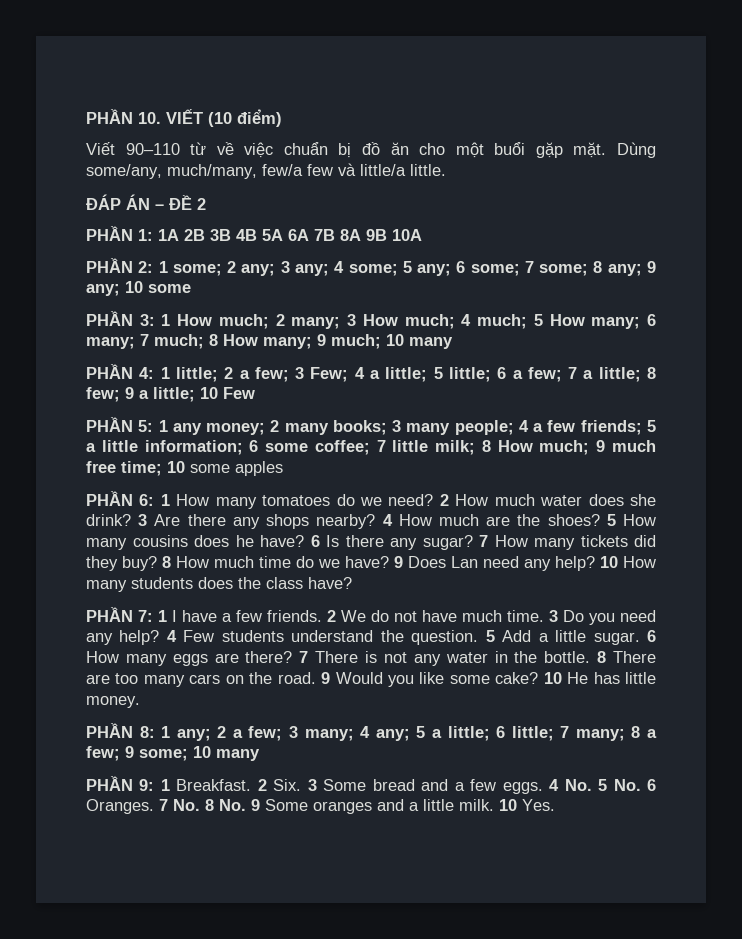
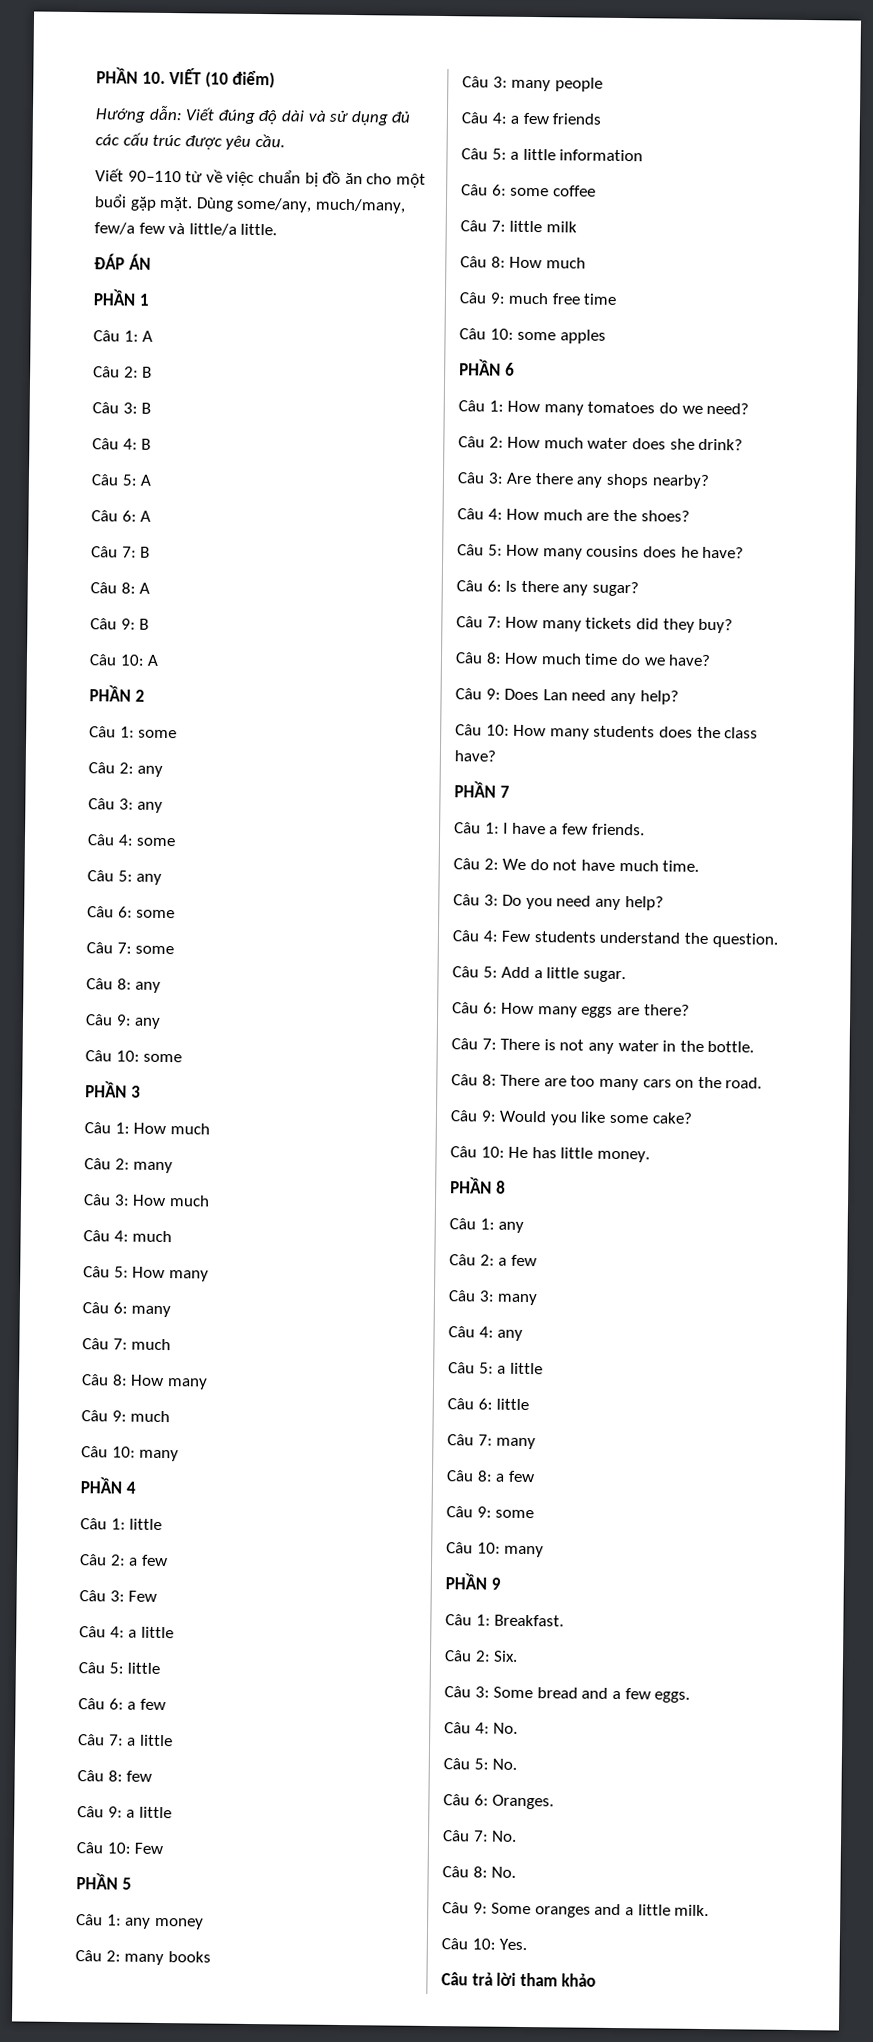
(282, 118) none -> [95,105,411,126] [95,132,285,150] // Hướng dẫn: Viết đúng độ dài và sử dụng đủ các cấu trúc được yêu cầu.
[155,195,206,210] [86,226,422,241] [86,258,656,276] [86,281,191,296] [86,311,657,329] [86,334,453,349] [86,364,657,382] [86,387,255,402] [86,417,656,435] [86,440,656,455] [86,461,185,476] – ĐỀ 2 // PHẦN 1: 1A 2B 3B 4B 5A 6A 7B 8A 9B 10A // PHẦN 2: 1 some; 2 any; 3 any; 4 some; 5 any; 6 some; 7 some; 8 any; 9 any; 10 some // PHẦN 3: 1 How much; 2 many; 3 How much; 4 much; 5 How many; 6 many; 7 much; 8 How many; 9 much; 10 many // PHẦN 4: 1 little; 2 a few; 3 Few; 4 a little; 5 little; 6 a few; 7 a little; 8 few; 9 a little; 10 Few // PHẦN 5: 1 any money; 2 many books; 3 many people; 4 a few friends; 5 a little information; 6 some coffee; 7 little milk; 8 How much; 9 much free time; 10 -> [93,289,149,306] [93,330,154,342] [93,366,153,378] [92,402,152,414] [92,438,152,450] [91,474,152,486] [91,510,152,522] [91,546,151,558] [90,582,151,594] [90,618,150,630] [89,654,160,666] [89,685,145,702] [89,726,178,739] [88,762,164,777] [88,798,164,813] [87,834,176,847] [87,870,163,885] [87,906,176,919] [86,942,175,955] [86,978,162,993] [85,1014,162,1029] [85,1050,183,1063] [85,1081,141,1098] [84,1122,210,1135] [84,1158,174,1174] [83,1194,210,1207] [83,1230,173,1243] [83,1266,209,1282] [82,1302,172,1318] [82,1338,172,1351] [81,1374,208,1390] [81,1410,171,1423] [81,1446,180,1462] [80,1477,136,1494] [80,1518,163,1531] [79,1554,168,1567] [79,1590,158,1602] [79,1626,174,1639] [78,1662,161,1675] [78,1698,166,1711] [78,1734,173,1747] [77,1770,153,1782] [77,1806,172,1819] [76,1842,164,1855] [76,1873,132,1890] [76,1914,204,1930] [75,1950,211,1966] [462,76,603,92] [461,112,602,125] [461,148,644,162] [461,184,596,197] [460,220,577,233] [460,256,586,269] [459,292,618,305] [459,328,514,340] // PHẦN 1 // Câu 1: A // Câu 2: B // Câu 3: B // Câu 4: B // Câu 5: A // Câu 6: A // Câu 7: B // Câu 8: A // Câu 9: B // Câu 10: A // PHẦN 2 // Câu 1: some // Câu 2: any // Câu 3: any // Câu 4: some // Câu 5: any // Câu 6: some // Câu 7: some // Câu 8: any // Câu 9: any // Câu 10: some // PHẦN 3 // Câu 1: How much // Câu 2: many // Câu 3: How much // Câu 4: much // Câu 5: How many // Câu 6: many // Câu 7: much // Câu 8: How many // Câu 9: much // Câu 10: many // PHẦN 4 // Câu 1: little // Câu 2: a few // Câu 3: Few // Câu 4: a little // Câu 5: little // Câu 6: a few // Câu 7: a little // Câu 8: few // Câu 9: a little // Câu 10: Few // PHẦN 5 // Câu 1: any money // Câu 2: many books // Câu 3: many people // Câu 4: a few friends // Câu 5: a little information // Câu 6: some coffee // Câu 7: little milk // Câu 8: How much // Câu 9: much free time // Câu 10:
[139,494,170,506] 6: 1 -> [504,362,515,376] [458,400,504,412] 6 // Câu 1:
[439,494,449,506] 2 -> [458,436,504,448] // Câu 2:
[138,514,148,526] 3 -> [457,472,504,484] // Câu 3:
[382,514,393,526] 4 -> [457,508,503,520] // Câu 4:
[606,514,616,526] 5 -> [457,544,503,556] // Câu 5:
[310,535,320,547] 6 -> [456,580,502,592] // Câu 6:
[479,535,488,547] 7 -> [456,616,502,628] // Câu 7:
[162,556,171,568] 8 -> [455,652,502,664] // Câu 8:
[394,556,403,568] 9 -> [455,688,501,700] // Câu 9:
[600,556,618,568] 10 -> [455,724,510,736] // Câu 10:
[138,610,167,622] 7: 1 -> [499,785,510,798] [454,822,500,834] 7 // Câu 1:
[327,610,336,622] 2 -> [453,858,499,870] // Câu 2:
[549,610,558,622] 3 -> [453,894,499,906] // Câu 3:
[166,630,177,642] 4 -> [452,930,498,942] // Câu 4:
[485,630,495,642] 5 -> [452,966,498,978] // Câu 5:
[646,630,656,642] 6 -> [452,1002,498,1014] // Câu 6:
[299,651,309,663] 7 -> [451,1038,497,1050] // Câu 7:
[597,651,607,663] 8 -> [451,1074,497,1086] // Câu 8:
[321,672,331,684] 9 -> [450,1110,497,1122] // Câu 9:
[543,672,562,684] 10 -> [450,1146,505,1158] // Câu 10:
[139,726,657,741] [86,746,260,761] [86,776,170,791] 8: 1 any; 2 a few; 3 many; 4 any; 5 a little; 6 little; 7 many; 8 a few; 9 some; 10 many // PHẦN 9: 1 -> [495,1180,506,1194] [449,1218,525,1233] [449,1254,537,1267] [448,1290,539,1306] [448,1326,524,1341] [448,1362,543,1375] [447,1398,530,1411] [447,1434,537,1450] [446,1470,535,1483] [446,1506,535,1519] [446,1542,545,1558] [445,1573,501,1590] [445,1614,491,1626] 8 // Câu 1: any // Câu 2: a few // Câu 3: many // Câu 4: any // Câu 5: a little // Câu 6: little // Câu 7: many // Câu 8: a few // Câu 9: some // Câu 10: many // PHẦN 9 // Câu 1:
[257,779,267,791] 2 -> [444,1650,491,1662] // Câu 2:
[307,779,317,791] 3 -> [444,1686,490,1698] // Câu 3:
[549,779,657,791] 4 No. 5 No. 6 -> [444,1722,519,1734] [443,1758,518,1770] [443,1794,489,1806] // Câu 4: No. // Câu 5: No. // Câu 6:
[159,799,260,811] 7 No. 8 No. 9 -> [442,1830,518,1842] [442,1866,517,1878] [442,1902,488,1914] // Câu 7: No. // Câu 8: No. // Câu 9:
[499,799,517,811] 10 -> [441,1938,496,1950] // Câu 10:
(555, 805) none -> [441,1972,597,1987] // Câu trả lời tham khảo

